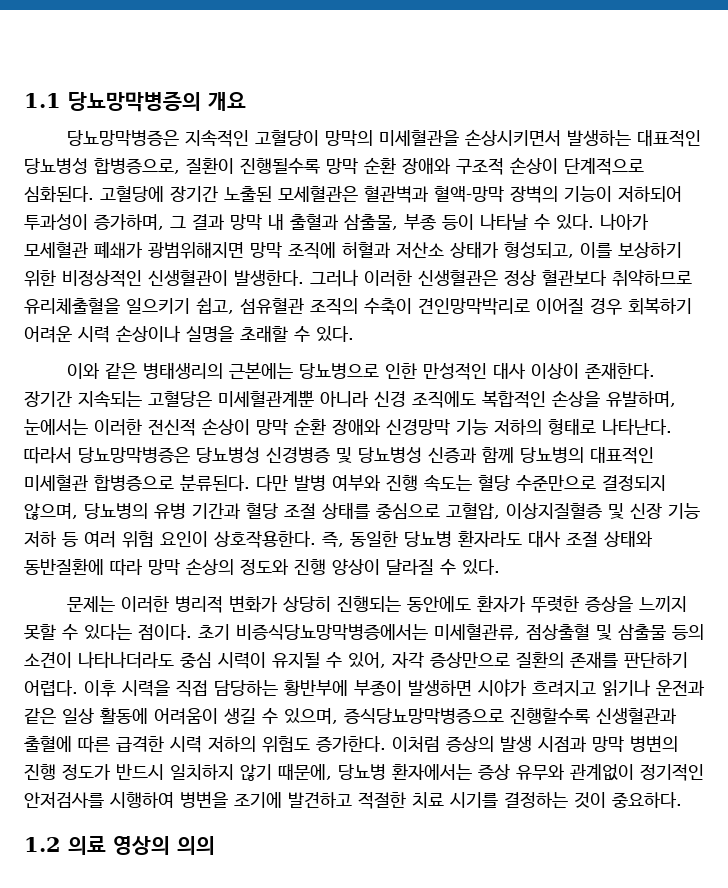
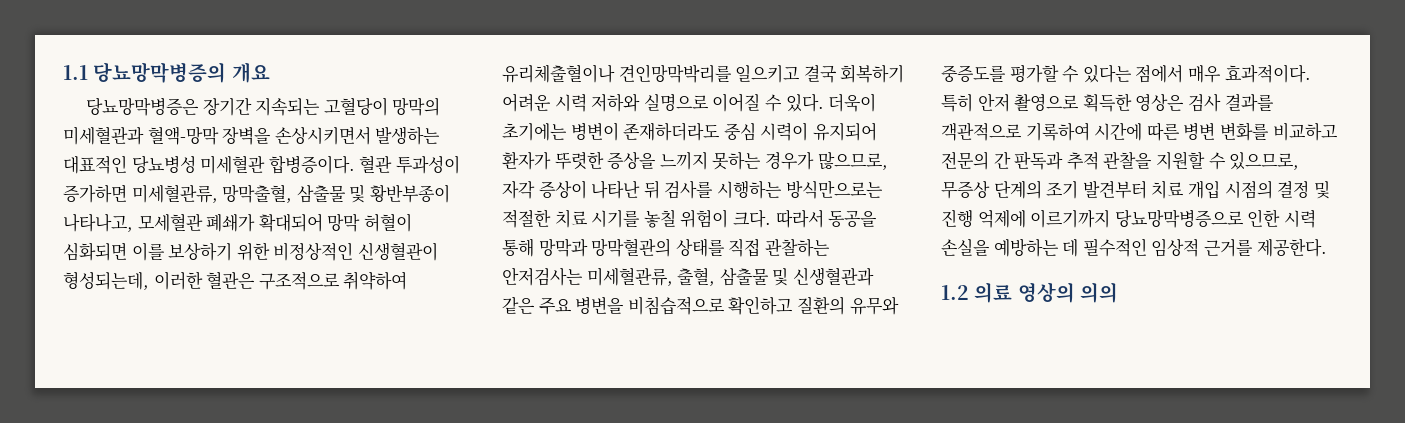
[185,129,702,147] [24,157,644,175] [24,185,682,203] [24,213,649,230] [24,241,574,259] 지속적인 고혈당이 망막의 미세혈관을 손상시키면서 발생하는 대표적인 당뇨병성 합병증으로, 질환이 진행될수록 망막 순환 장애와 구조적 손상이 단계적으로 심화된다. 고혈당에 장기간 노출된 모세혈관은 혈관벽과 혈액-망막 장벽의 기능이 저하되어 투과성이 증가하며, 그 결과 망막 내 출혈과 삼출물, 부종 등이 나타날 수 있다. 나아가 모세혈관 폐쇄가 광범위해지면 망막 조직에 허혈과 저산소 상태가 형성되고, -> [202,97,441,116] [63,126,441,145] [63,155,460,174] [63,184,450,203] [63,213,412,232] [63,242,127,261] 장기간 지속되는 고혈당이 망막의 미세혈관과 혈액-망막 장벽을 손상시키면서 발생하는 대표적인 당뇨병성 미세혈관 합병증이다. 혈관 투과성이 증가하면 미세혈관류, 망막출혈, 삼출물 및 황반부종이 나타나고, 모세혈관 폐쇄가 확대되어 망막 허혈이 심화되면
[234,269,692,287] [24,298,692,315] [24,325,354,343] [67,362,656,380] [24,390,676,408] [24,418,672,436] [24,447,654,464] [24,474,666,492] [24,502,700,520] [24,530,653,548] [24,558,500,576] [67,595,688,613] [24,624,704,640] [24,651,688,669] [24,679,705,697] [24,708,677,725] [24,735,678,753] [24,763,704,781] [24,791,682,809] 발생한다. 그러나 이러한 신생혈관은 정상 혈관보다 취약하므로 유리체출혈을 일으키기 쉽고, 섬유혈관 조직의 수축이 견인망막박리로 이어질 경우 회복하기 어려운 시력 손상이나 실명을 초래할 수 있다. // 이와 같은 병태생리의 근본에는 당뇨병으로 인한 만성적인 대사 이상이 존재한다. 장기간 지속되는 고혈당은 미세혈관계뿐 아니라 신경 조직에도 복합적인 손상을 유발하며, 눈에서는 이러한 전신적 손상이 망막 순환 장애와 신경망막 기능 저하의 형태로 나타난다. 따라서 당뇨망막병증은 당뇨병성 신경병증 및 당뇨병성 신증과 함께 당뇨병의 대표적인 미세혈관 합병증으로 분류된다. 다만 발병 여부와 진행 속도는 혈당 수준만으로 결정되지 않으며, 당뇨병의 유병 기간과 혈당 조절 상태를 중심으로 고혈압, 이상지질혈증 및 신장 기능 저하 등 여러 위험 요인이 상호작용한다. 즉, 동일한 당뇨병 환자라도 대사 조절 상태와 동반질환에 따라 망막 손상의 정도와 진행 양상이 달라질 수 있다. // 문제는 이러한 병리적 변화가 상당히 진행되는 동안에도 환자가 뚜렷한 증상을 느끼지 못할 수 있다는 점이다. 초기 비증식당뇨망막병증에서는 미세혈관류, 점상출혈 및 삼출물 등의 소견이 나타나더라도 중심 시력이 유지될 수 있어, 자각 증상만으로 질환의 존재를 판단하기 어렵다. 이후 시력을 직접 담당하는 황반부에 부종이 발생하면 시야가 흐려지고 읽기나 운전과 같은 일상 활동에 어려움이 생길 수 있으며, 증식당뇨망막병증으로 진행할수록 신생혈관과 출혈에 따른 급격한 시력 저하의 위험도 증가한다. 이처럼 증상의 발생 시점과 망막 병변의 진행 정도가 반드시 일치하지 않기 때문에, 당뇨병 환자에서는 증상 유무와 관계없이 정기적인 안저검사를 시행하여 병변을 조기에 발견하고 적절한 치료 시기를 결정하는 것이 중요하다. -> [63,271,408,290] [502,64,905,83] [502,93,877,112] [502,122,877,141] [502,151,888,170] [502,180,883,199] [502,209,878,228] [502,238,830,257] [502,267,874,286] [502,296,899,315] [941,64,1311,83] [941,93,1274,112] [941,122,1338,141] [941,151,1300,170] [941,180,1330,199] [941,209,1316,228] [941,238,1327,257] 형성되는데, 이러한 혈관은 구조적으로 취약하여 유리체출혈이나 견인망막박리를 일으키고 결국 회복하기 어려운 시력 저하와 실명으로 이어질 수 있다. 더욱이 초기에는 병변이 존재하더라도 중심 시력이 유지되어 환자가 뚜렷한 증상을 느끼지 못하는 경우가 많으므로, 자각 증상이 나타난 뒤 검사를 시행하는 방식만으로는 적절한 치료 시기를 놓칠 위험이 크다. 따라서 동공을 통해 망막과 망막혈관의 상태를 직접 관찰하는 안저검사는 미세혈관류, 출혈, 삼출물 및 신생혈관과 같은 주요 병변을 비침습적으로 확인하고 질환의 유무와 중증도를 평가할 수 있다는 점에서 매우 효과적이다. 특히 안저 촬영으로 획득한 영상은 검사 결과를 객관적으로 기록하여 시간에 따른 병변 변화를 비교하고 전문의 간 판독과 추적 관찰을 지원할 수 있으므로, 무증상 단계의 조기 발견부터 치료 개입 시점의 결정 및 진행 억제에 이르기까지 당뇨망막병증으로 인한 시력 손실을 예방하는 데 필수적인 임상적 근거를 제공한다.

